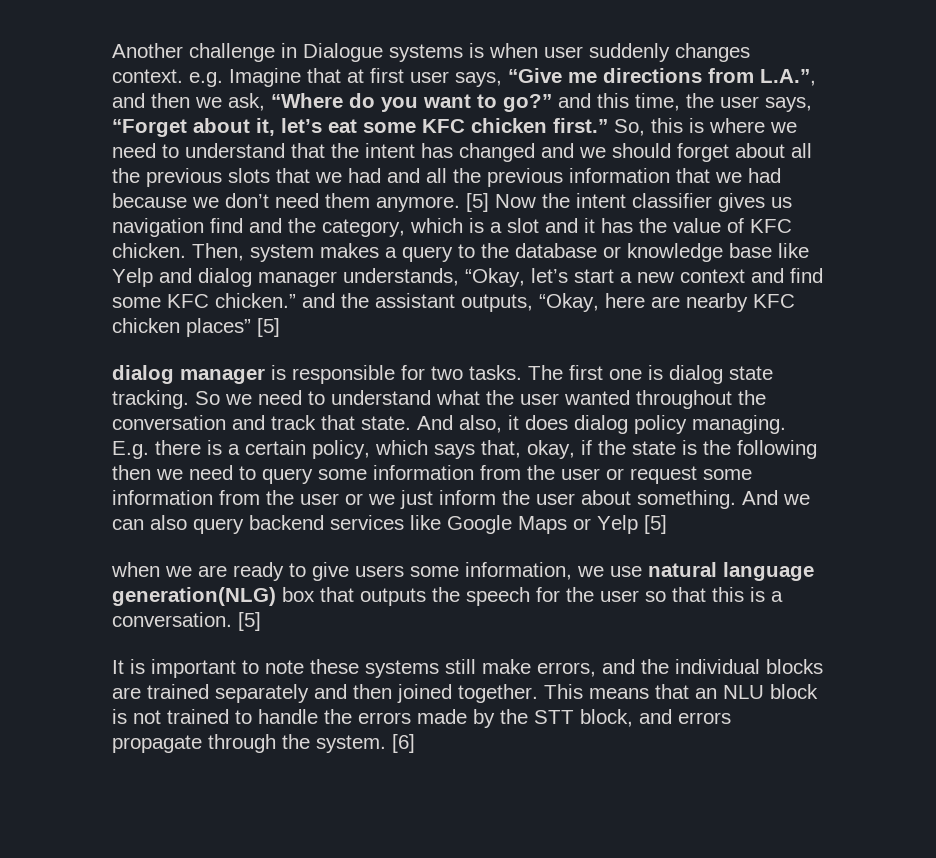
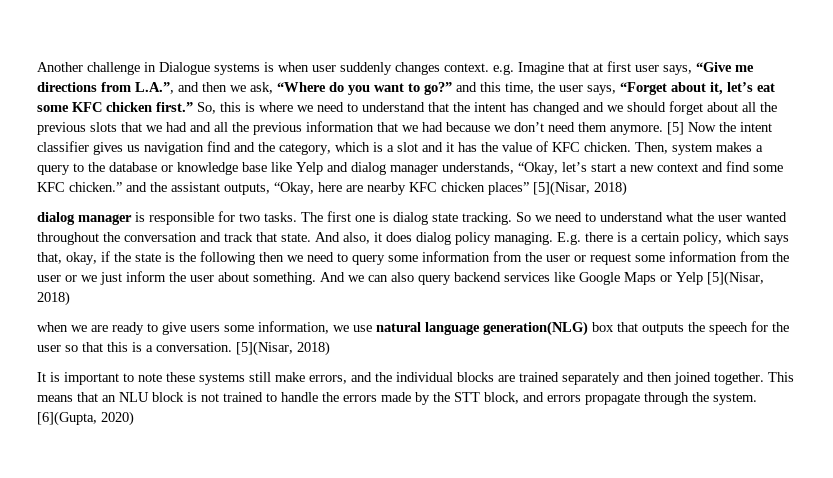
[257,318,280,337] [5] -> [533,181,627,196] [5](Nisar, 2018)
[644,515,667,534] [5] -> [707,271,764,286] [37,291,70,306] [5](Nisar, 2018)
[238,612,261,631] [5] -> [236,341,330,356] [5](Nisar, 2018)
[392,734,415,753] [6] -> [37,411,134,426] [6](Gupta, 2020)

